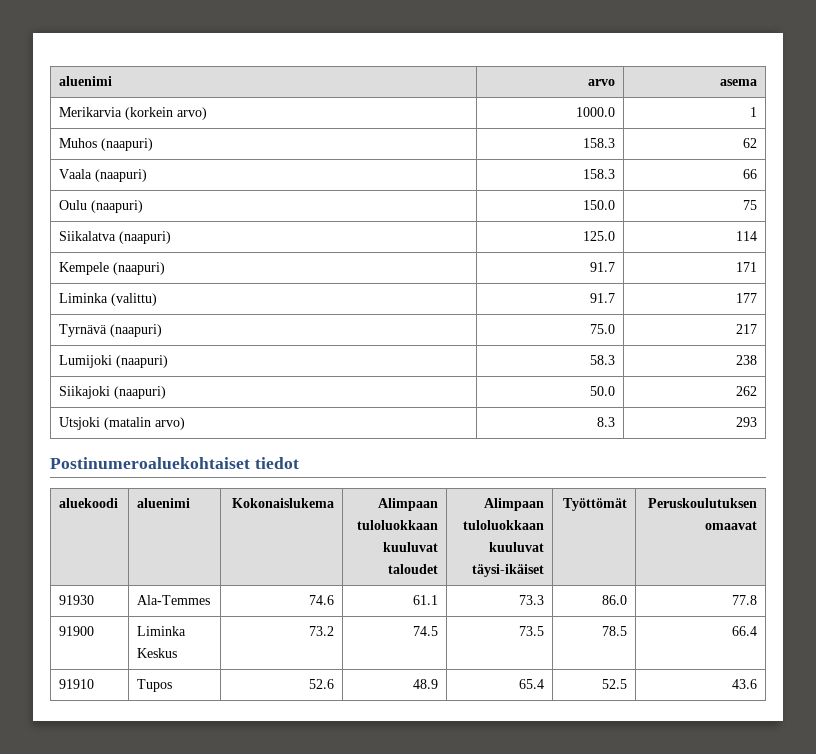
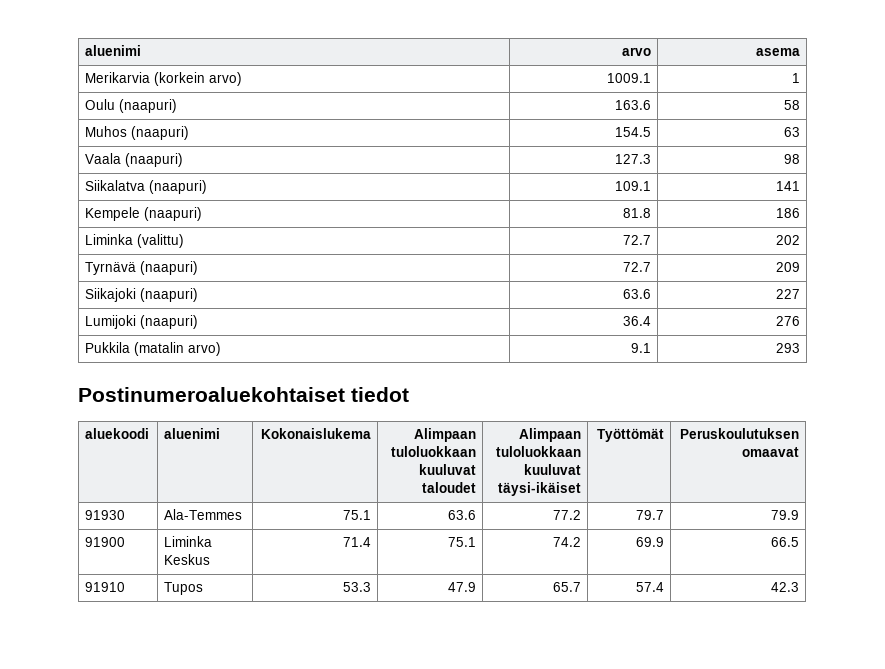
[575,107,615,117] [749,107,757,117] 1000.0 | 1 -> [606,73,651,83] [791,73,800,83] [85,99,178,113] [614,100,651,110] [783,100,800,110] 1009.1 | 1 // Oulu (naapuri) | 163.6 | 58
[582,138,615,148] [742,138,757,148] 158.3 | 62 -> [614,127,651,137] [783,127,800,137] 154.5 | 63
[582,169,615,179] [742,169,757,179] [59,200,144,213] [582,200,615,210] [742,200,757,210] 158.3 | 66 // Oulu (naapuri) | 150.0 | 75 -> [614,154,651,164] [783,154,800,164] 127.3 | 98
[582,231,615,241] [735,231,757,241] 125.0 | 114 -> [614,181,651,191] [775,181,800,191] 109.1 | 141
[589,262,615,272] [735,262,757,272] 91.7 | 171 -> [622,208,651,218] [775,208,800,218] 81.8 | 186
[589,293,615,303] [735,293,757,303] 91.7 | 177 -> [622,235,651,245] [775,235,800,245] 72.7 | 202
[589,324,615,334] [735,324,757,334] [59,355,169,368] [589,355,615,365] [735,355,757,365] [59,386,167,399] [589,386,615,396] [735,386,757,396] [59,417,101,430] 75.0 | 217 // Lumijoki (naapuri) | 58.3 | 238 // Siikajoki (naapuri) | 50.0 | 262 // Utsjoki -> [622,262,651,272] [775,262,800,272] [85,288,199,302] [622,289,651,299] [775,289,800,299] [85,315,199,329] [622,316,651,326] [775,316,800,326] [85,342,131,353] 72.7 | 209 // Siikajoki (naapuri) | 63.6 | 227 // Lumijoki (naapuri) | 36.4 | 276 // Pukkila
[596,417,615,427] 8.3 -> [630,343,651,353] 9.1
[308,595,334,605] [412,595,438,605] [518,595,544,605] [601,595,627,605] [731,595,757,605] [59,626,95,636] [137,626,187,636] [137,648,178,658] [308,626,334,636] [412,626,438,636] [518,626,544,636] [601,626,627,636] [731,626,757,636] [59,679,95,689] [137,679,173,692] [308,679,334,689] [412,679,438,689] [518,679,544,689] [601,679,627,689] [731,679,757,689] 74.6 | 61.1 | 73.3 | 86.0 | 77.8 // 91900 | Liminka Keskus | 73.2 | 74.5 | 73.5 | 78.5 | 66.4 // 91910 | Tupos | 52.6 | 48.9 | 65.4 | 52.5 | 43.6 -> [342,510,371,520] [447,510,476,520] [552,510,581,520] [635,510,664,520] [770,510,799,520] [85,537,126,547] [164,536,213,547] [164,554,211,565] [342,537,371,547] [447,537,476,547] [552,537,581,547] [635,537,664,547] [770,537,799,547] [85,582,126,592] [164,582,204,595] [342,582,371,592] [447,582,476,592] [552,582,581,592] [635,582,664,592] [770,582,799,592] 75.1 | 63.6 | 77.2 | 79.7 | 79.9 // 91900 | Liminka Keskus | 71.4 | 75.1 | 74.2 | 69.9 | 66.5 // 91910 | Tupos | 53.3 | 47.9 | 65.7 | 57.4 | 42.3

